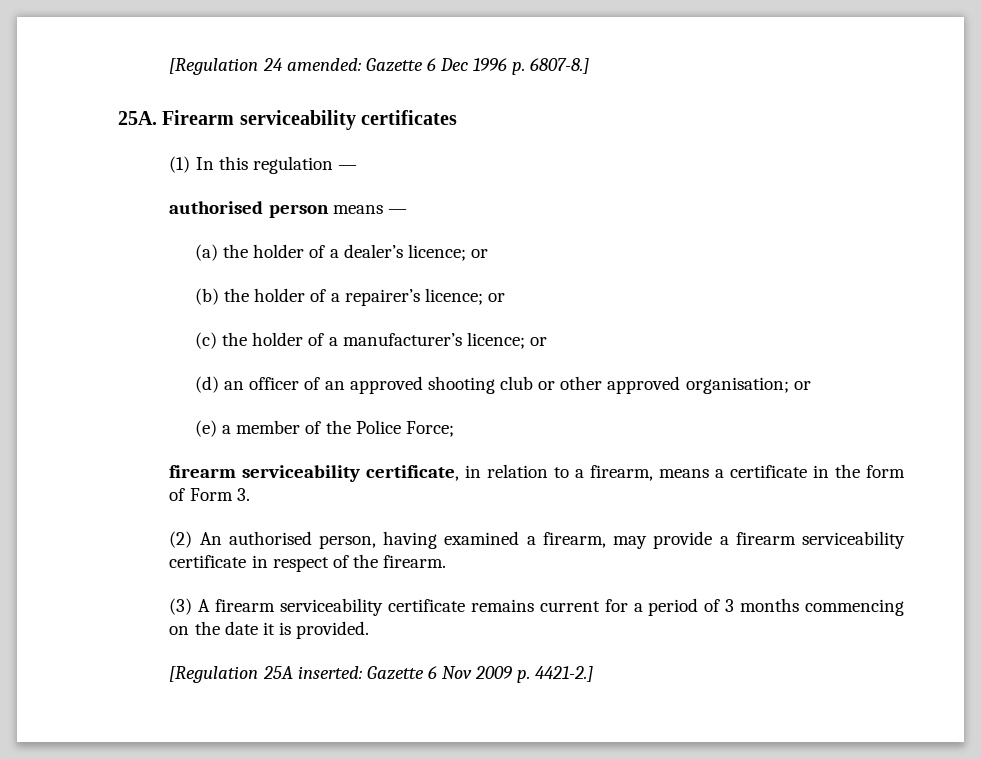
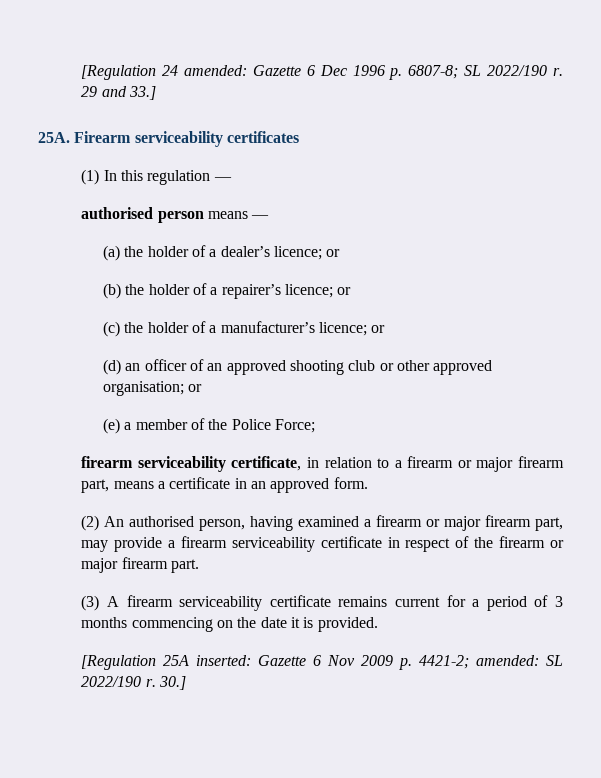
[530,58,590,74] 6807-8.] -> [408,65,563,79] [81,86,156,100] 6807-8; SL 2022/190 r. 29 and 33.]
[590,464,905,481] [169,488,250,501] firearm, means a certificate in the form of Form 3. -> [407,456,565,472] [81,477,368,493] firearm or major firearm part, means a certificate in an approved form.
[542,532,606,548] firearm, -> [376,515,563,531] firearm or major firearm part,
[383,555,447,568] firearm. -> [499,536,564,548] [81,557,199,573] firearm or major firearm part.
[535,666,594,682] 4421-2.] -> [419,655,563,669] [81,676,186,690] 4421-2; amended: SL 2022/190 r. 30.]

